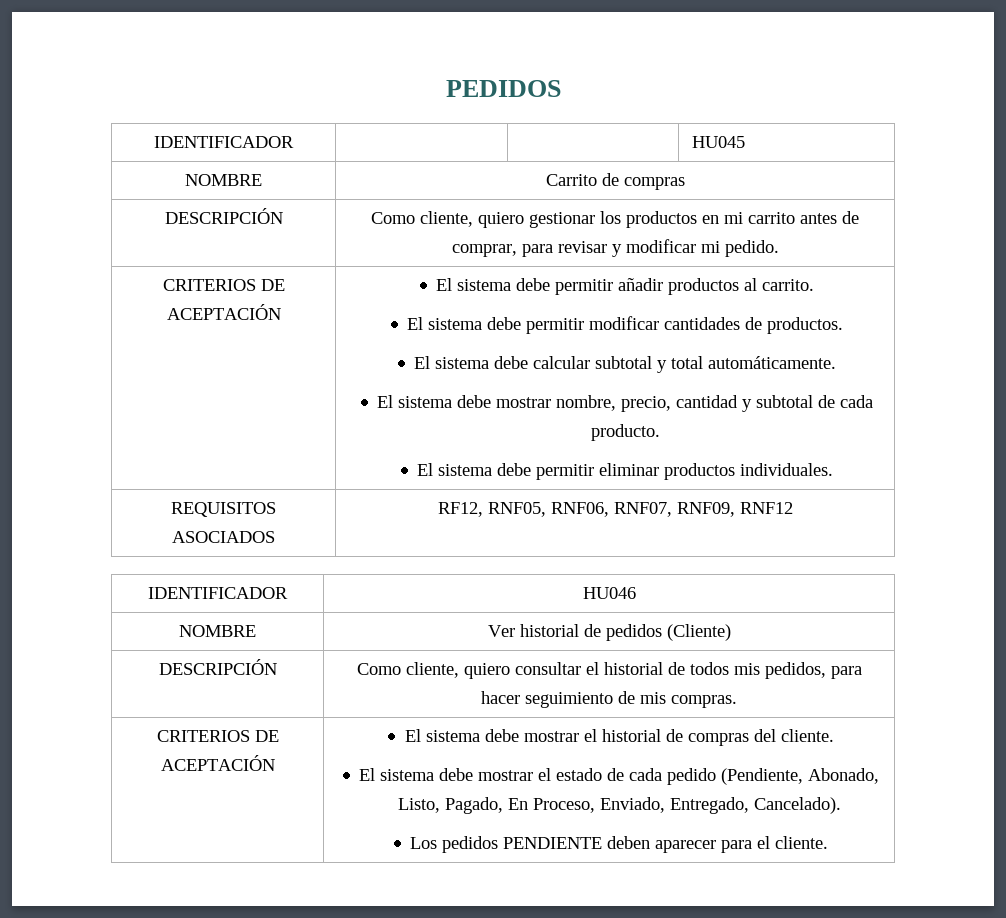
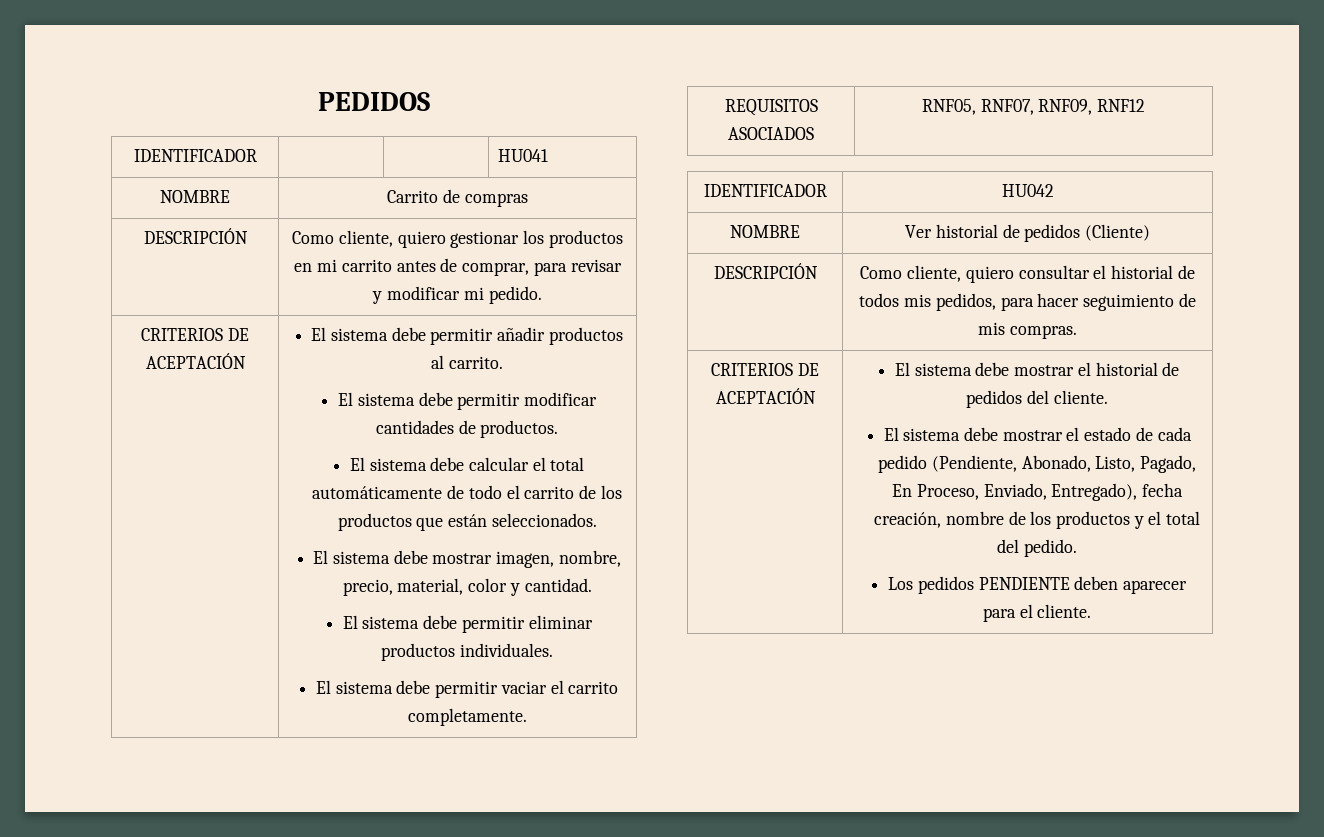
[691,136,745,148] HU045 -> [498,149,549,162] HU041
[595,356,837,373] [377,395,552,408] subtotal y total automáticamente. // El sistema debe mostrar -> [532,457,585,471] [312,485,622,499] [337,513,597,531] [313,550,555,568] el total automáticamente de todo el carrito de los productos que están seleccionados. // El sistema debe mostrar imagen,
[676,395,874,412] [590,424,660,441] cantidad y subtotal de cada producto. -> [397,578,592,596] material, color y cantidad.
(834, 469) none -> [315,680,619,698] [407,708,527,726] // El sistema debe permitir vaciar el carrito completamente.
[437,502,609,517] RF12, RNF05, RNF06, -> [921,99,976,115] RNF05,
[582,587,636,599] HU046 -> [1001,184,1054,197] HU042
[687,733,749,746] compras -> [966,390,1023,408] pedidos
[669,797,841,814] Entregado, Cancelado). -> [1051,483,1184,501] [874,511,1201,529] [997,539,1077,557] Entregado), fecha creación, nombre de los productos y el total del pedido.

